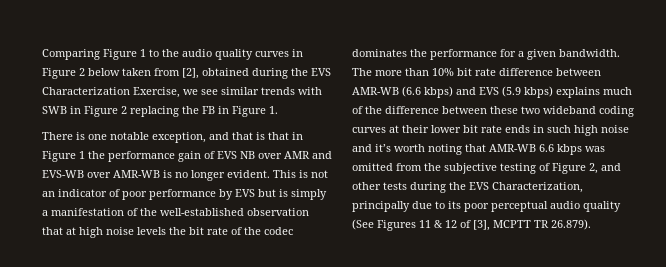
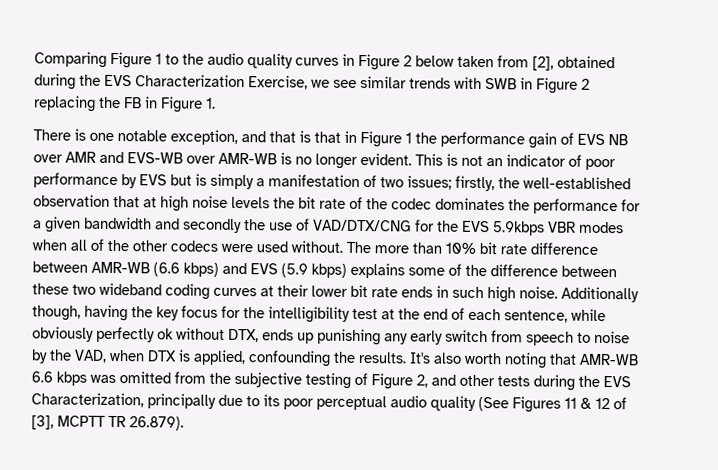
(138, 212) none -> [380,175,495,192] two issues; firstly,
[559,49,620,57] bandwidth. -> [84,216,624,236] [32,238,343,253] bandwidth and secondly the use of VAD/DTX/CNG for the EVS 5.9kbps VBR modes when all of the other codecs were used without.
[603,87,632,95] much -> [408,267,445,276] some
[601,125,629,133] [352,144,391,152] noise and it’s -> [519,286,639,303] [32,304,606,323] [32,326,630,346] [31,349,462,367] noise. Additionally though, having the key focus for the intelligibility test at the end of each sentence, while obviously perfectly ok without DTX, ends up punishing any early switch from speech to noise by the VAD, when DTX is applied, confounding the results. It's also

